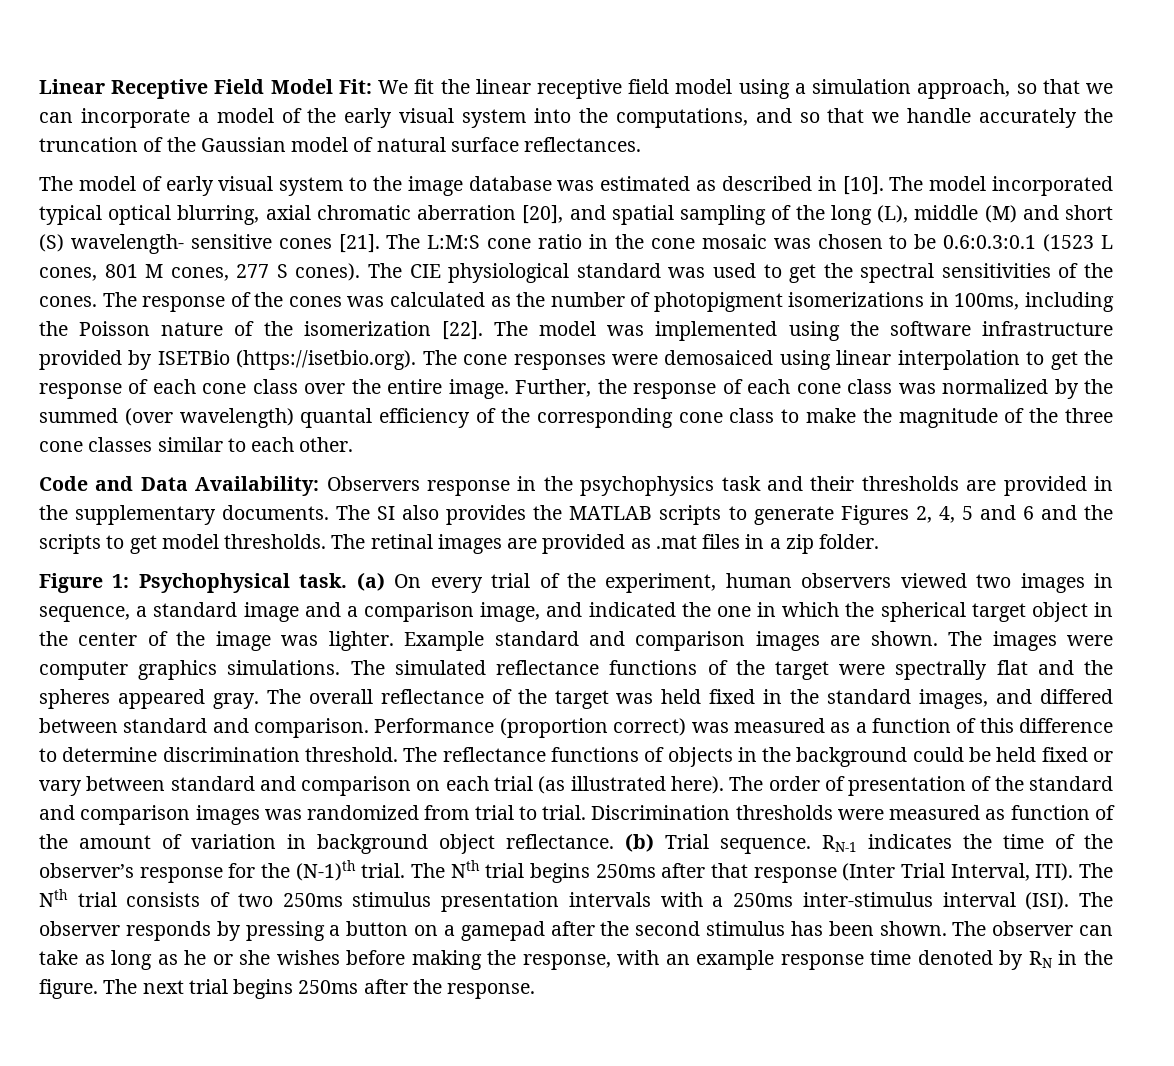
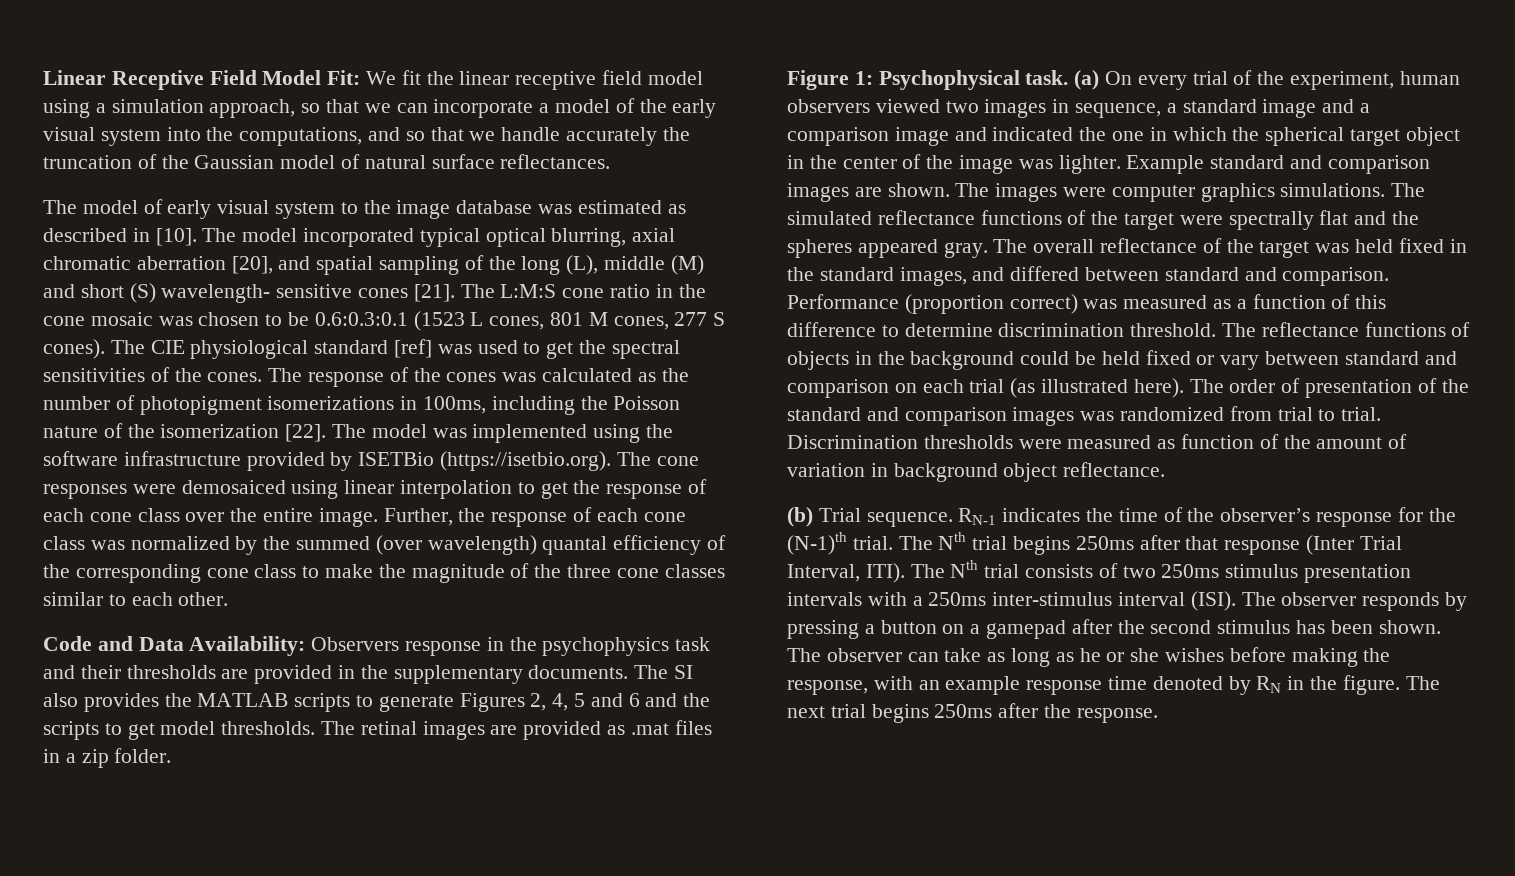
(661, 270) none -> [394,339,433,358] [ref]
[480,602,541,622] image, -> [894,127,949,146] image
(614, 841) none -> (1166, 469) //

